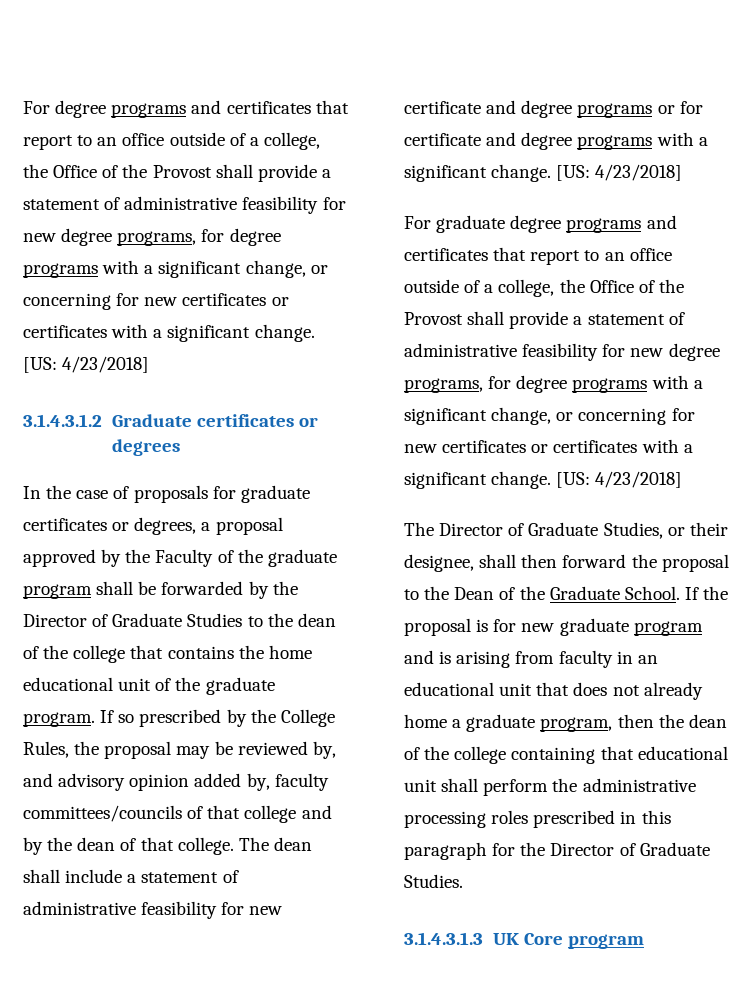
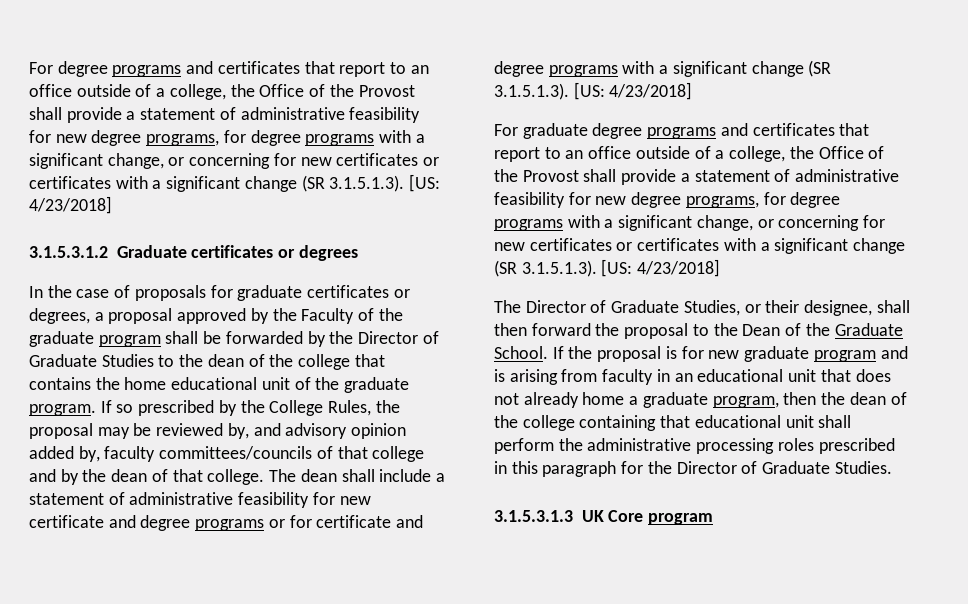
[254,324,315,342] [23,356,150,373] [23,414,102,427] change. [US: 4/23/2018] // 3.1.4.3.1.2 -> [244,174,441,192] [29,196,112,214] [29,246,108,258] change (SR 3.1.5.1.3). [US: 4/23/2018] // 3.1.5.3.1.2
[491,164,552,182] change. -> [751,60,832,77] [494,83,569,100] change (SR 3.1.5.1.3).
[491,471,552,489] change. -> [853,238,906,254] [494,260,597,277] change (SR 3.1.5.1.3).
[404,932,483,945] 3.1.4.3.1.3 -> [494,510,573,522] 3.1.5.3.1.3

